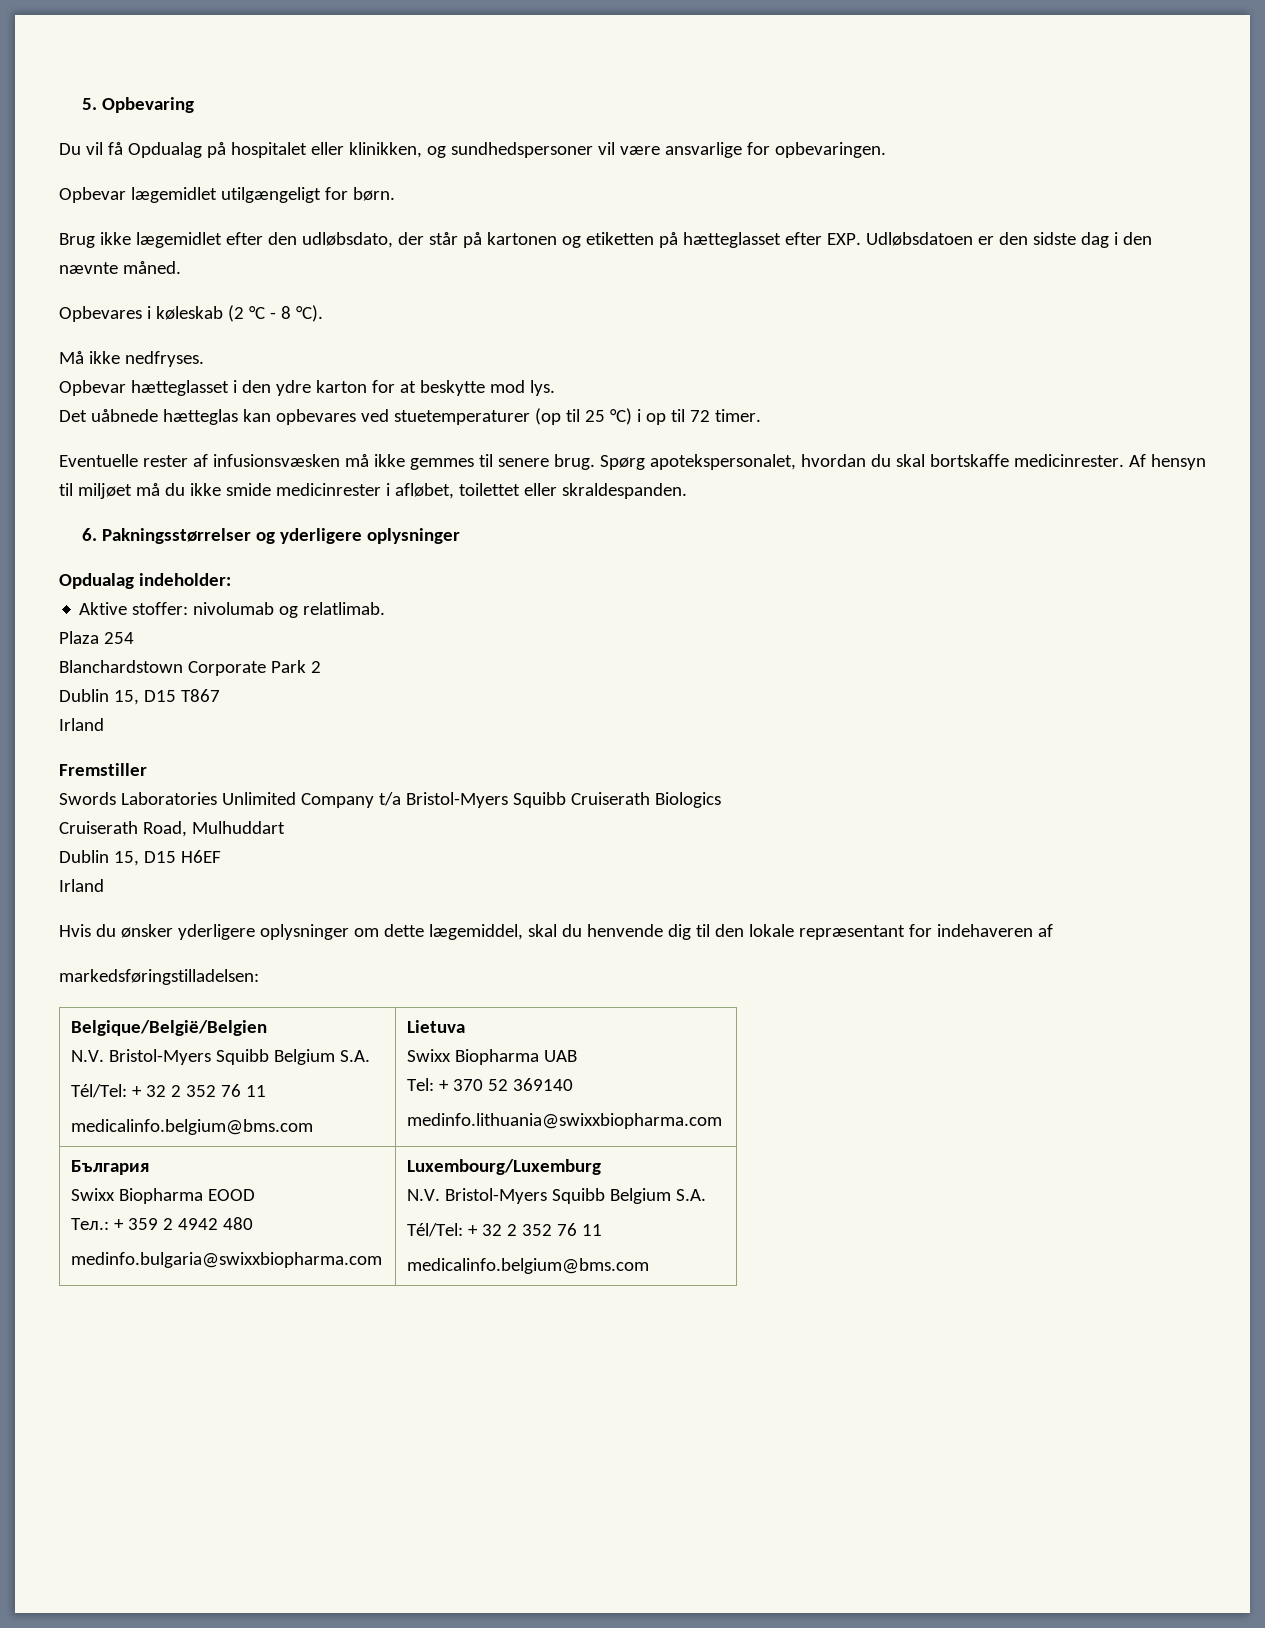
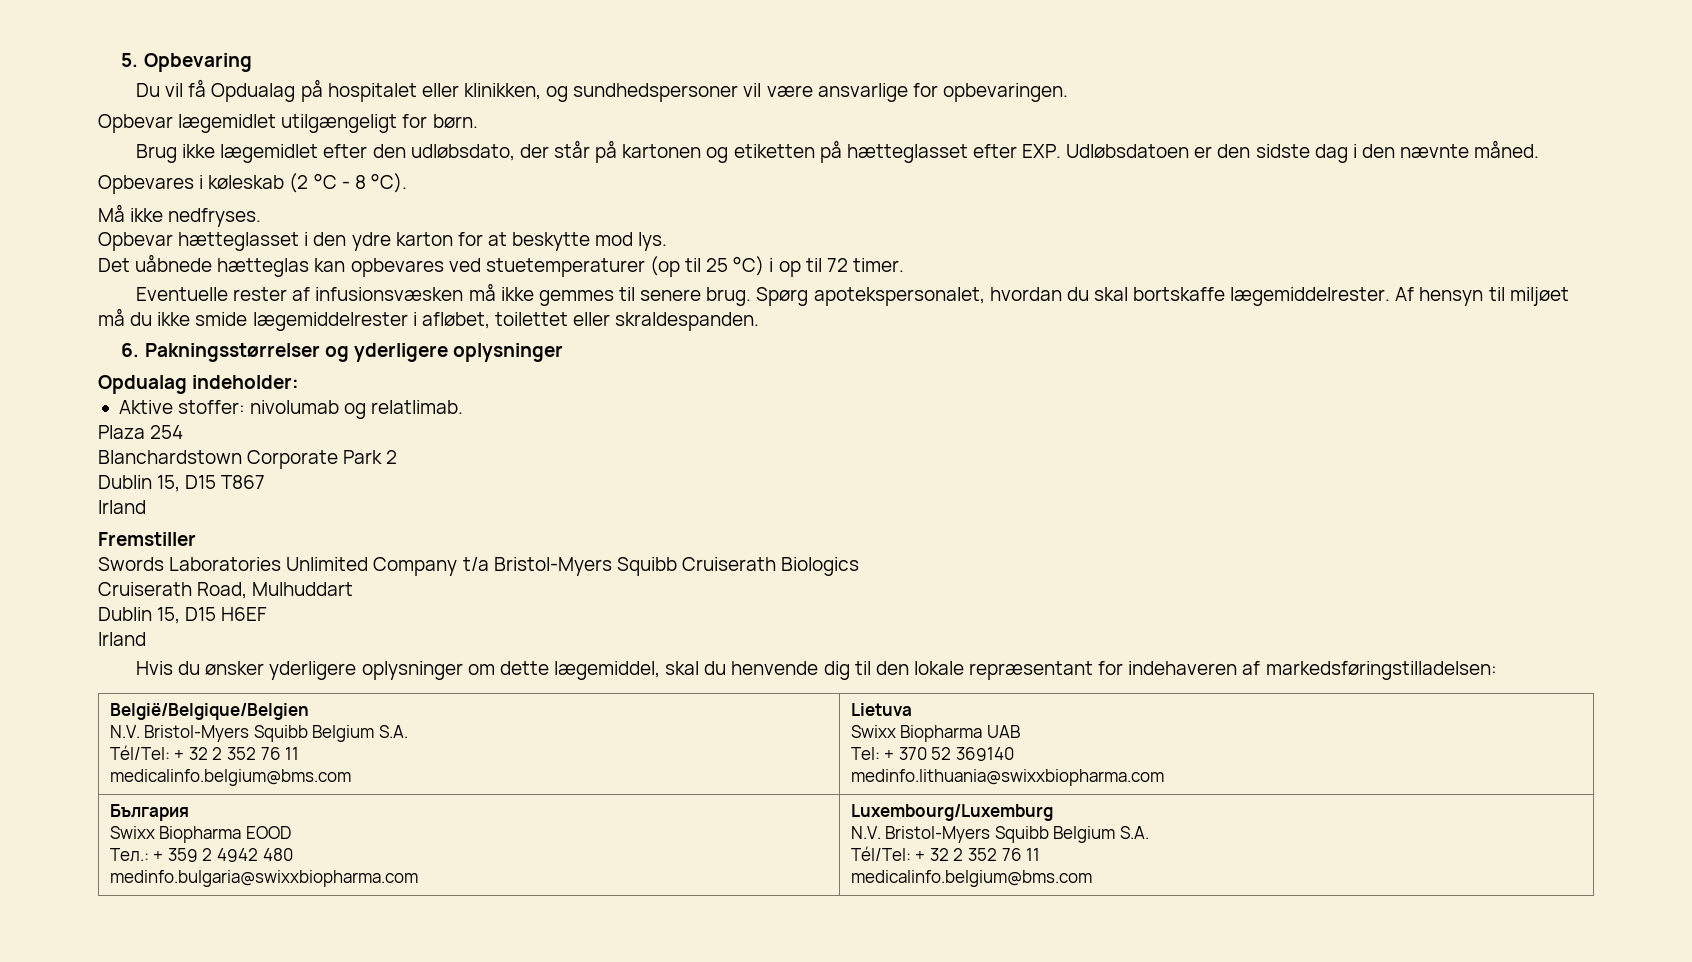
[1013,454,1124,467] medicinrester. -> [1230,287,1391,306] lægemiddelrester.
[275,483,381,496] medicinrester -> [252,312,408,331] lægemiddelrester
(1053, 930) // -> (1261, 668) none
[71,1020,268,1036] Belgique/België/Belgien -> [109,703,309,720] België/Belgique/Belgien

